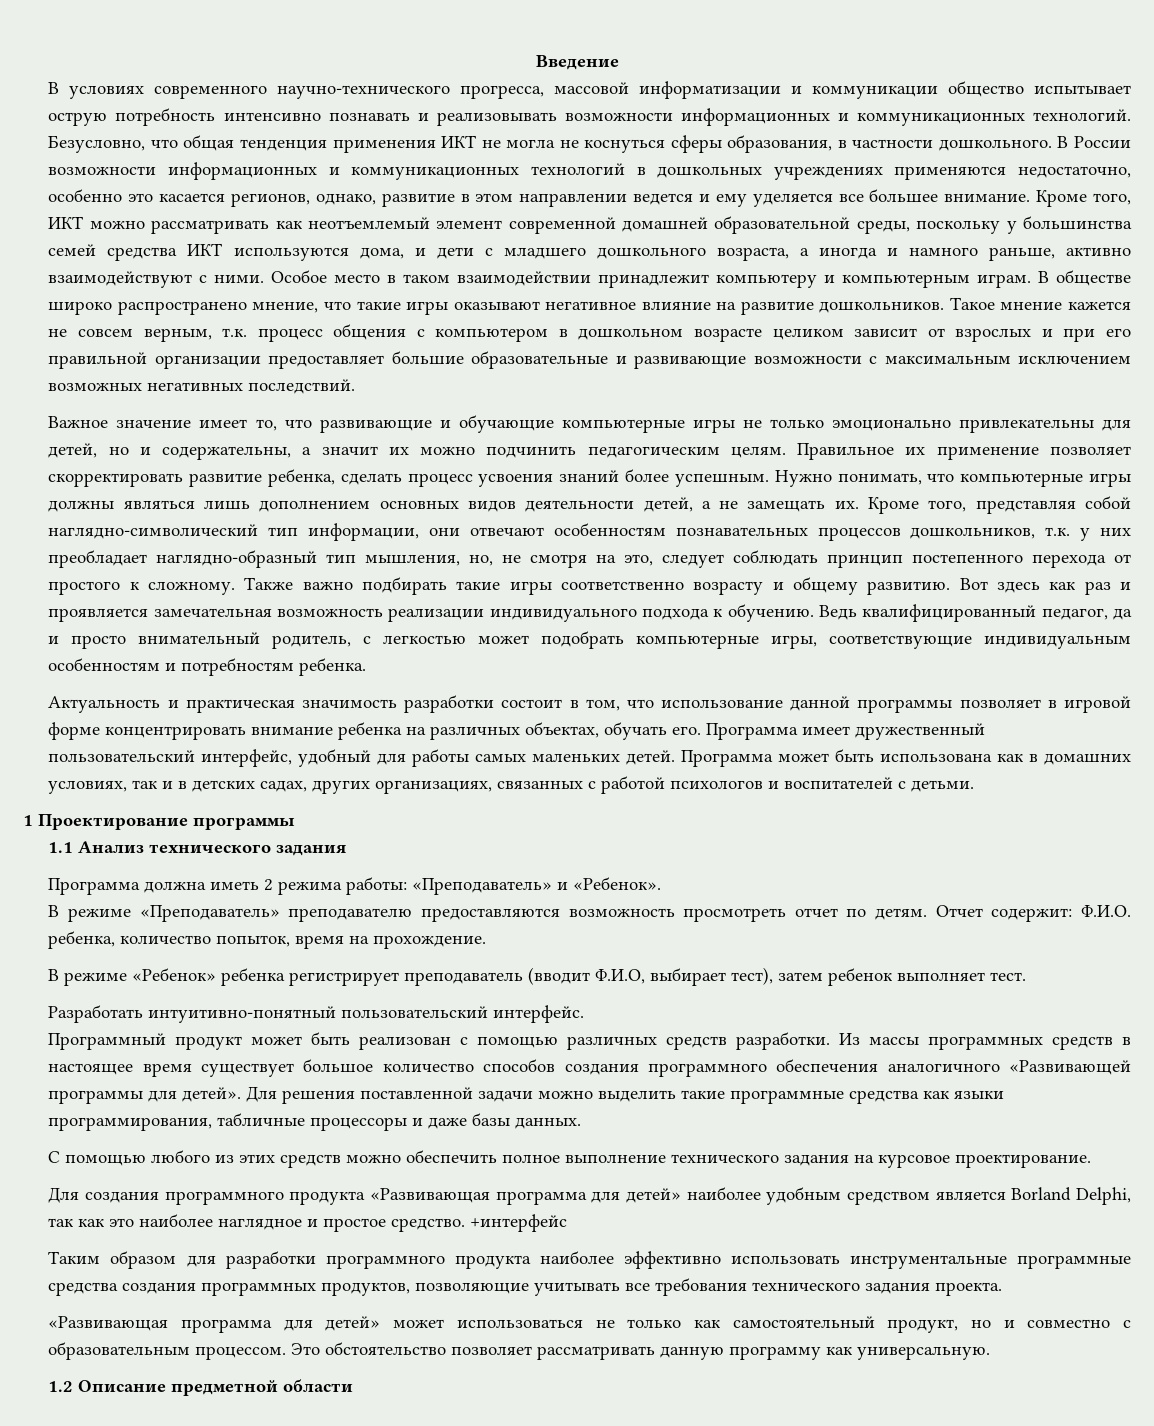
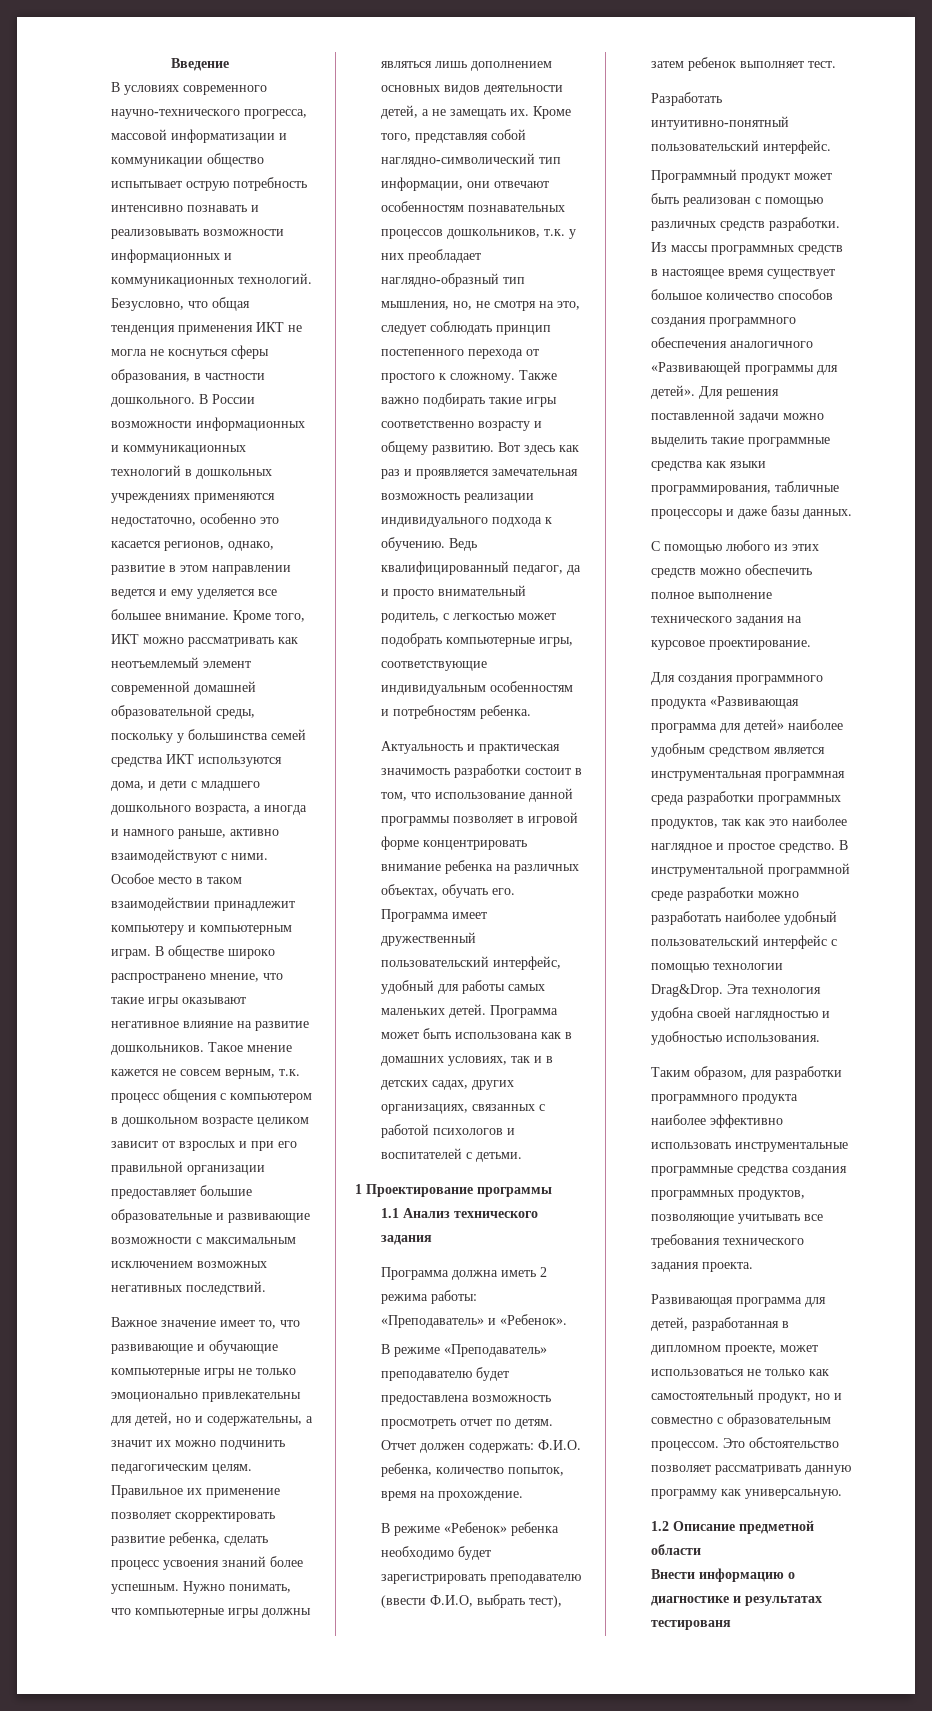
[420,908,560,922] предоставляются -> [476,1367,510,1381] [381,1395,470,1405] будет предоставлена
[991,908,1073,922] содержит: -> [420,1443,535,1453] должен содержать:
[289,967,727,986] регистрирует преподаватель (вводит Ф.И.О, выбирает -> [381,1546,492,1560] [381,1574,582,1584] [381,1594,526,1608] необходимо будет зарегистрировать преподавателю (ввести Ф.И.О, выбрать
[1011,1187,1131,1205] Borland Delphi, -> [651,771,846,781] [651,791,842,805] [651,819,719,829] инструментальная программная среда разработки программных продуктов,
[470,1214,568,1232] +интерфейс -> [839,840,849,850] [651,863,851,877] [651,887,800,901] [651,911,838,925] [651,935,838,949] [651,963,784,973] [651,984,822,997] [651,1007,831,1021] [651,1031,821,1045] В инструментальной программной среде разработки можно разработать наиболее удобный пользовательский интерфейс с помощью технологии Drag&Drop. Эта технология удобна своей наглядностью и удобностью использования.
[110,1251,177,1269] образом -> [694,1066,748,1080] образом,
[48,1316,381,1333] «Развивающая программа для детей» -> [651,1294,827,1307] [651,1317,790,1331] [651,1345,777,1355] Развивающая программа для детей, разработанная в дипломном проекте,
(354, 1385) none -> [651,1568,796,1582] [651,1596,823,1606] [651,1620,732,1630] // Внести информацию о диагностике и результатах тестированя

